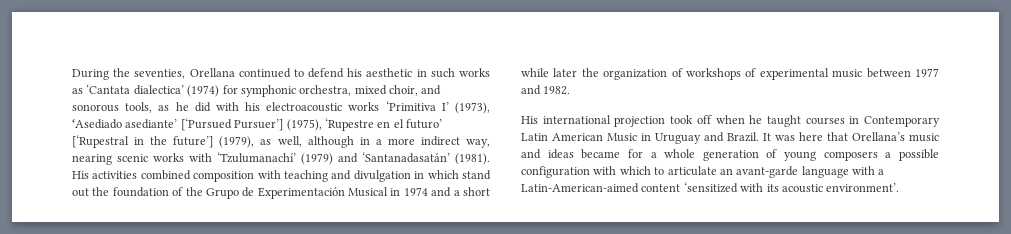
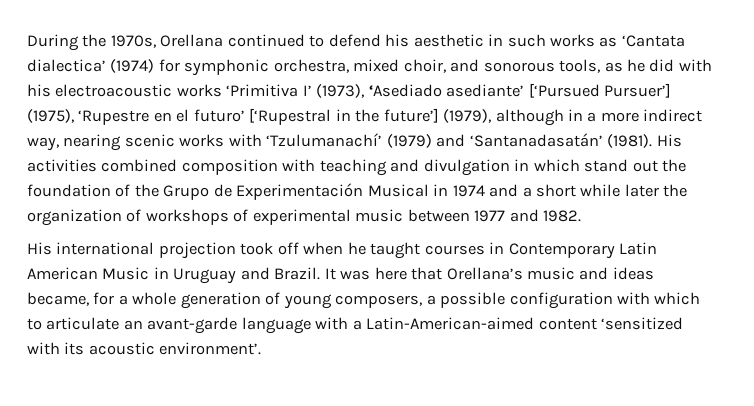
[134,69,186,79] seventies, -> [110,35,156,48] 1970s,
[260,136,302,147] as well, -> (492, 116) none
[581,149,621,159] became -> [27,292,89,306] became,
[823,151,878,161] composers -> [335,295,423,308] composers,

